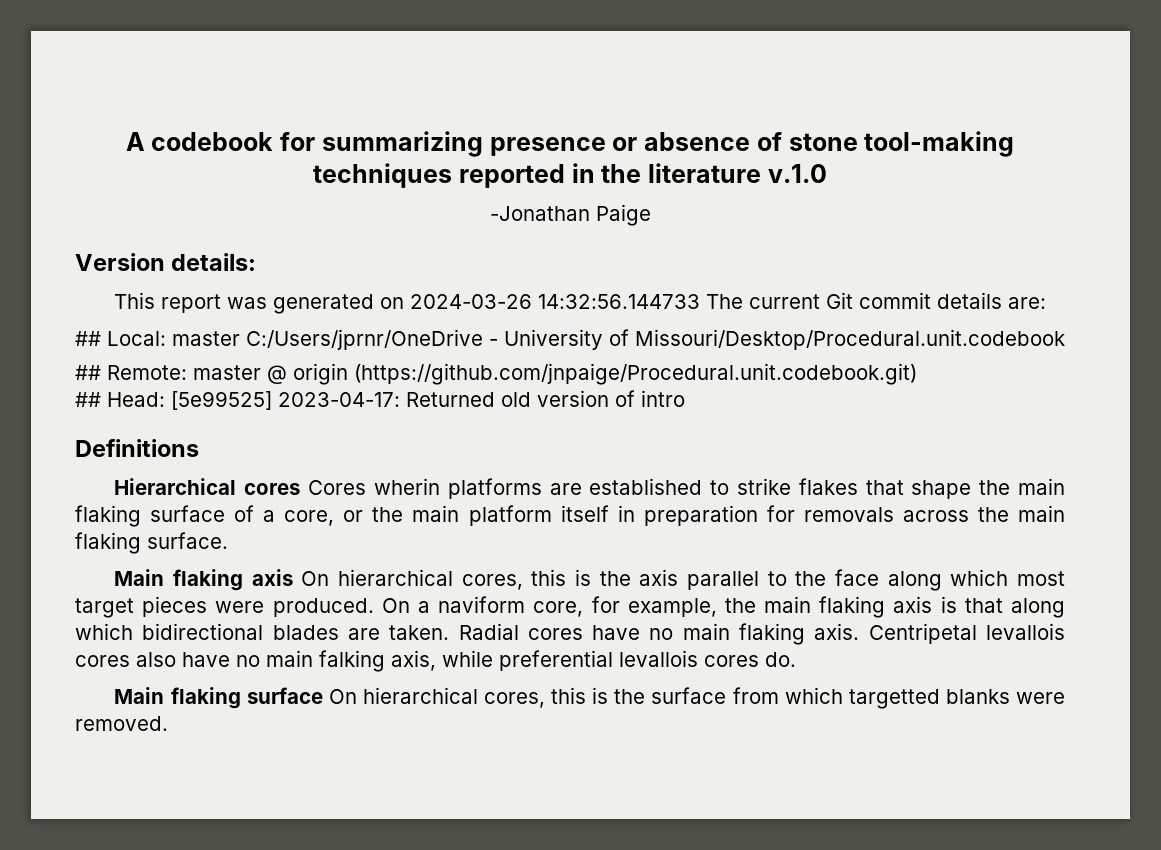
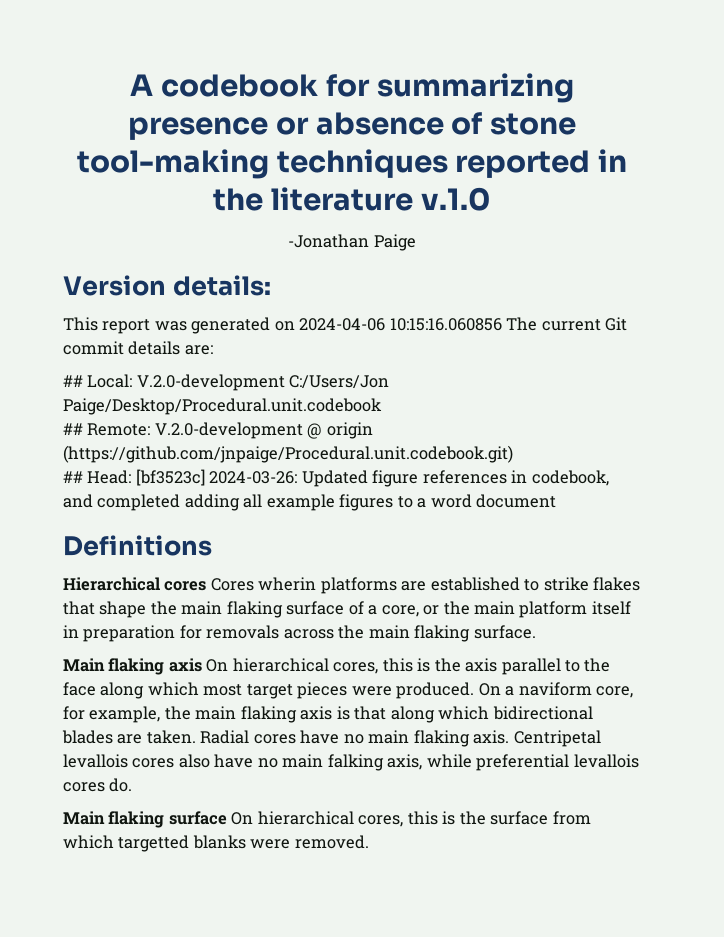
[410,294,701,309] 2024-03-26 14:32:56.144733 -> [299,318,502,331] 2024-04-06 10:15:16.060856
[172,329,1065,350] master C:/Users/jprnr/OneDrive - University of Missouri/Desktop/Procedural.unit.codebook -> [136,374,390,391] [63,398,382,415] V.2.0-development C:/Users/Jon Paige/Desktop/Procedural.unit.codebook
[193,365,261,380] master -> [154,422,303,439] V.2.0-development
[171,390,685,410] [5e99525] 2023-04-17: Returned old version of intro -> [135,469,609,487] [63,494,557,511] [bf3523c] 2024-03-26: Updated figure references in codebook, and completed adding all example figures to a word document

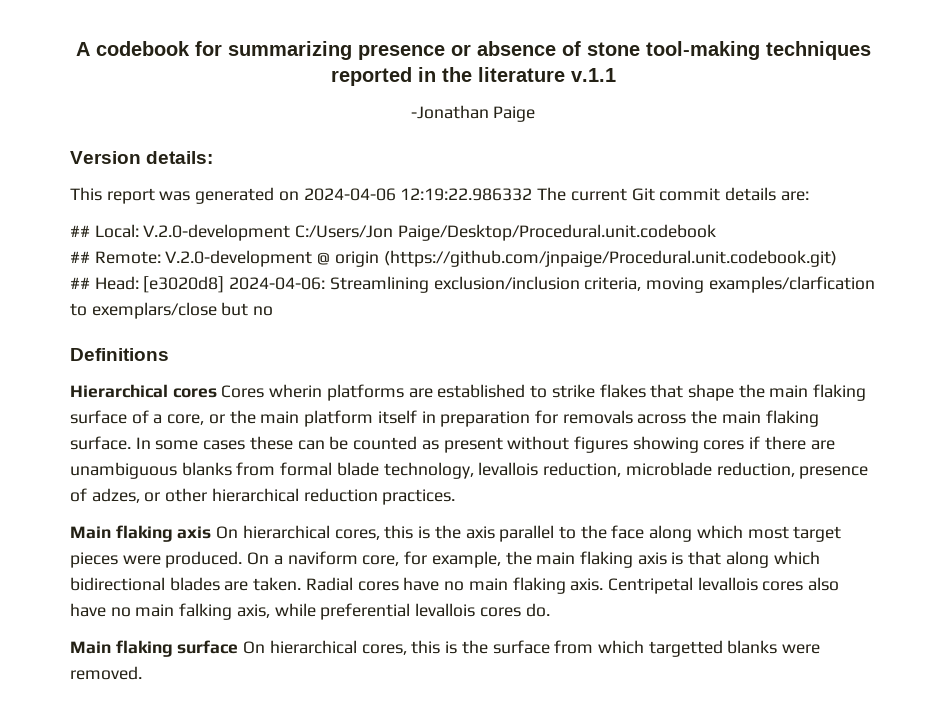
[420,187,491,211] v.1.0 -> [570,68,616,82] v.1.1
[389,318,502,331] 10:15:16.060856 -> [400,188,533,201] 12:19:22.986332
[135,469,609,487] [63,494,557,511] [bf3523c] 2024-03-26: Updated figure references in codebook, and completed adding all example figures to a word document -> [143,276,875,293] [70,302,274,319] [e3020d8] 2024-04-06: Streamlining exclusion/inclusion criteria, moving examples/clarfication to exemplars/close but no
(536, 632) none -> [135,436,835,453] [70,462,869,479] [70,488,456,505] In some cases these can be counted as present without figures showing cores if there are unambiguous blanks from formal blade technology, levallois reduction, microblade reduction, presence of adzes, or other hierarchical reduction practices.

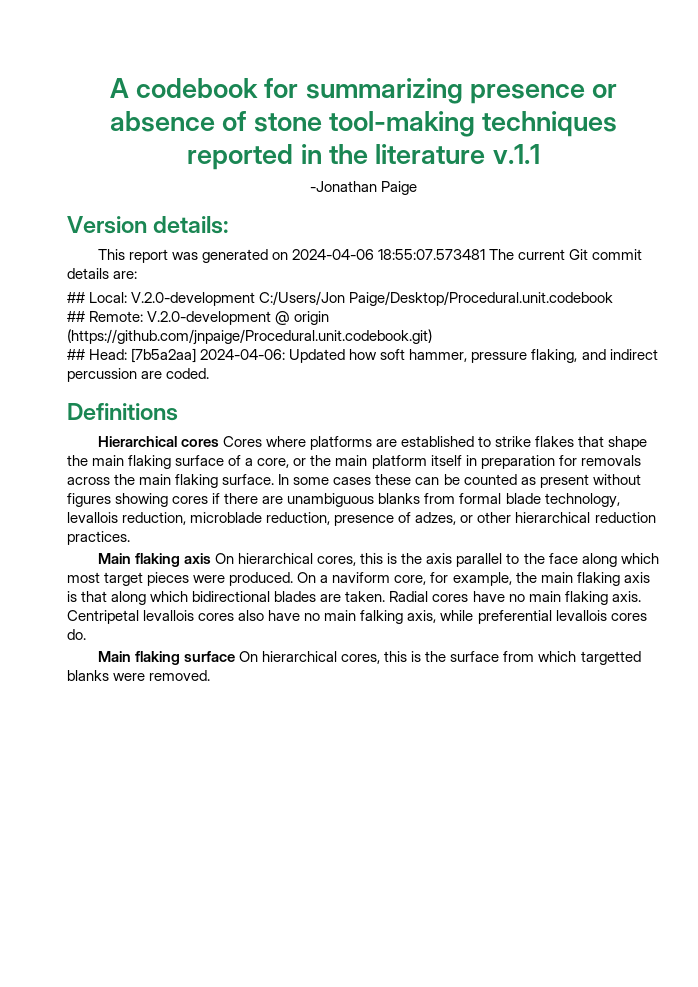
[400,188,533,201] 12:19:22.986332 -> [378,249,486,260] 18:55:07.573481
[143,276,875,293] [70,302,274,319] [e3020d8] 2024-04-06: Streamlining exclusion/inclusion criteria, moving examples/clarfication to exemplars/close but no -> [131,348,658,363] [67,368,210,382] [7b5a2aa] 2024-04-06: Updated how soft hammer, pressure flaking, and indirect percussion are coded.
[269,384,323,398] wherin -> [266,436,307,447] where

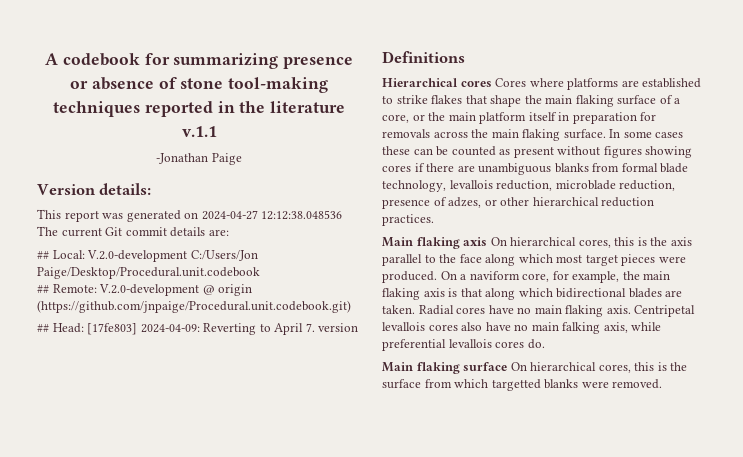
[292,249,486,260] 2024-04-06 18:55:07.573481 -> [201,210,343,220] 2024-04-27 12:12:38.048536
[131,348,658,363] [67,368,210,382] [7b5a2aa] 2024-04-06: Updated how soft hammer, pressure flaking, and indirect percussion are coded. -> [87,323,359,335] [17fe803] 2024-04-09: Reverting to April 7. version

